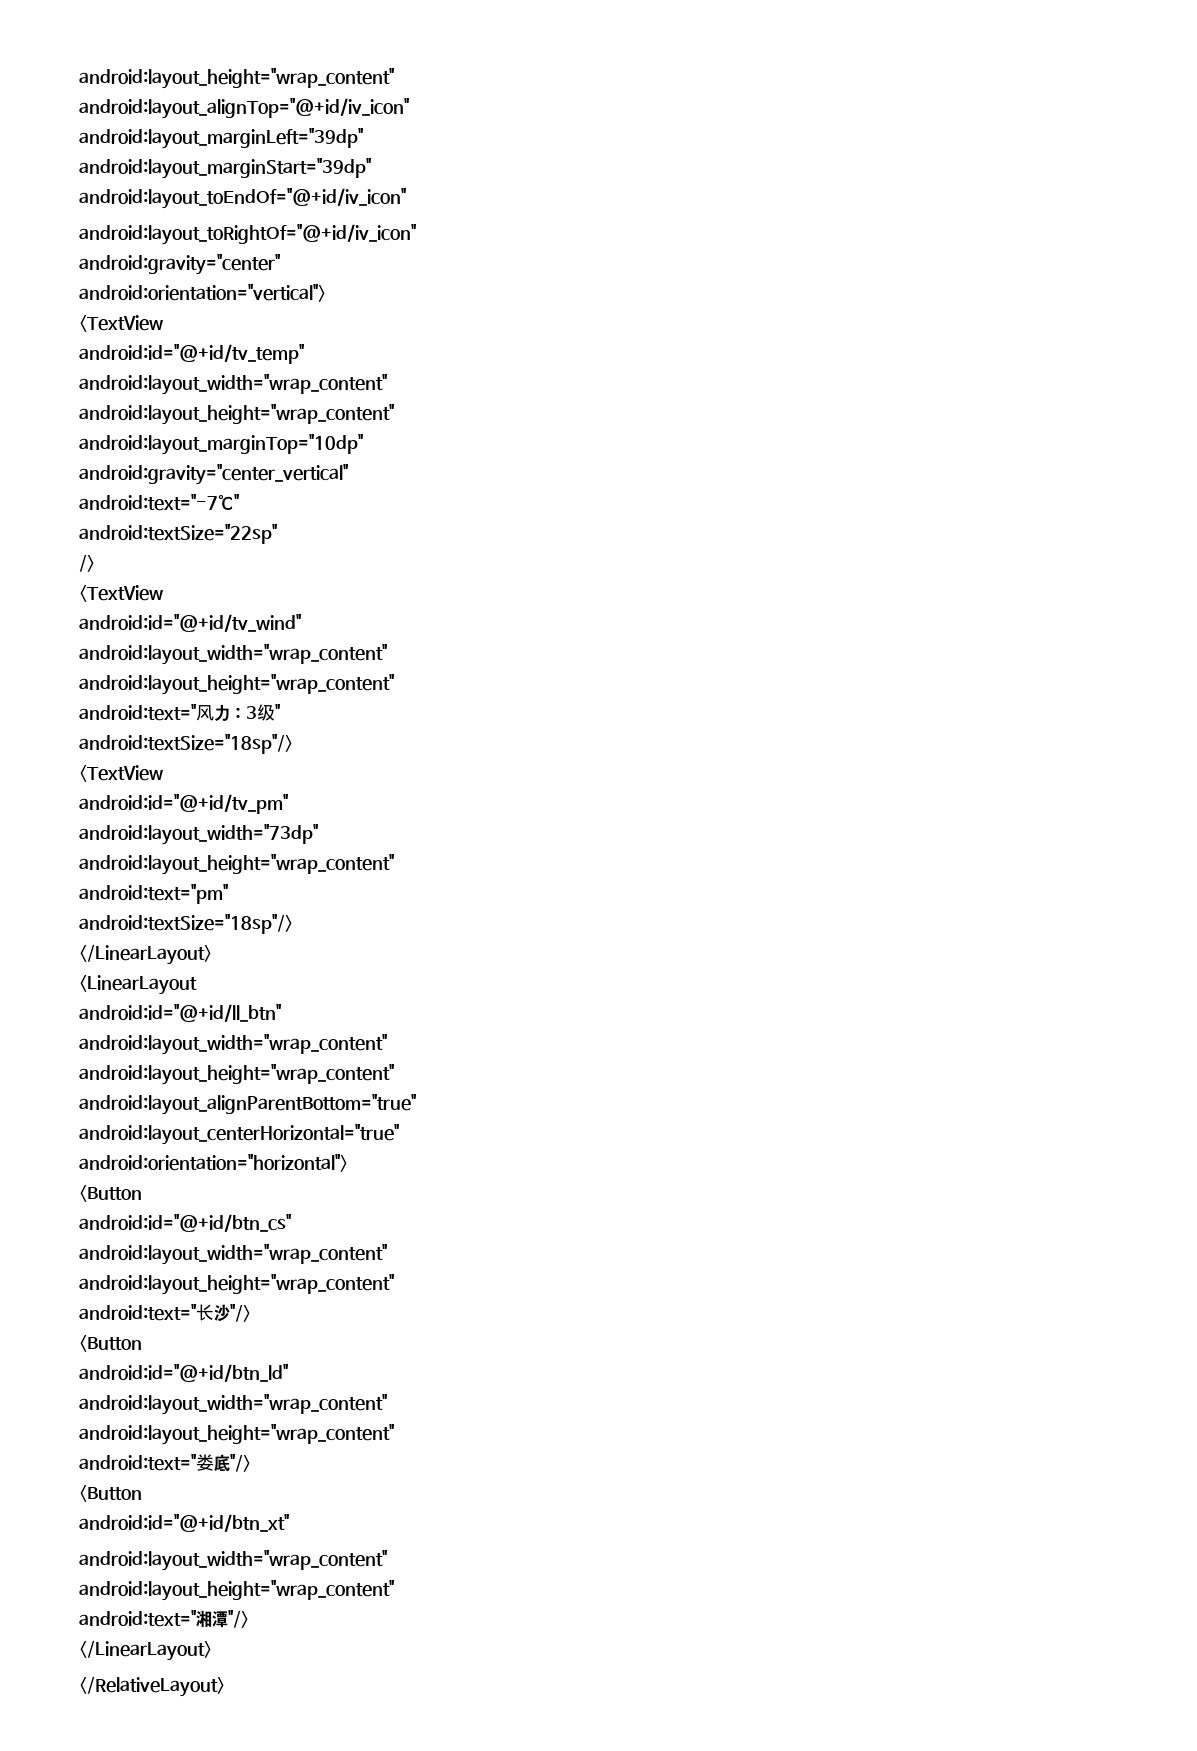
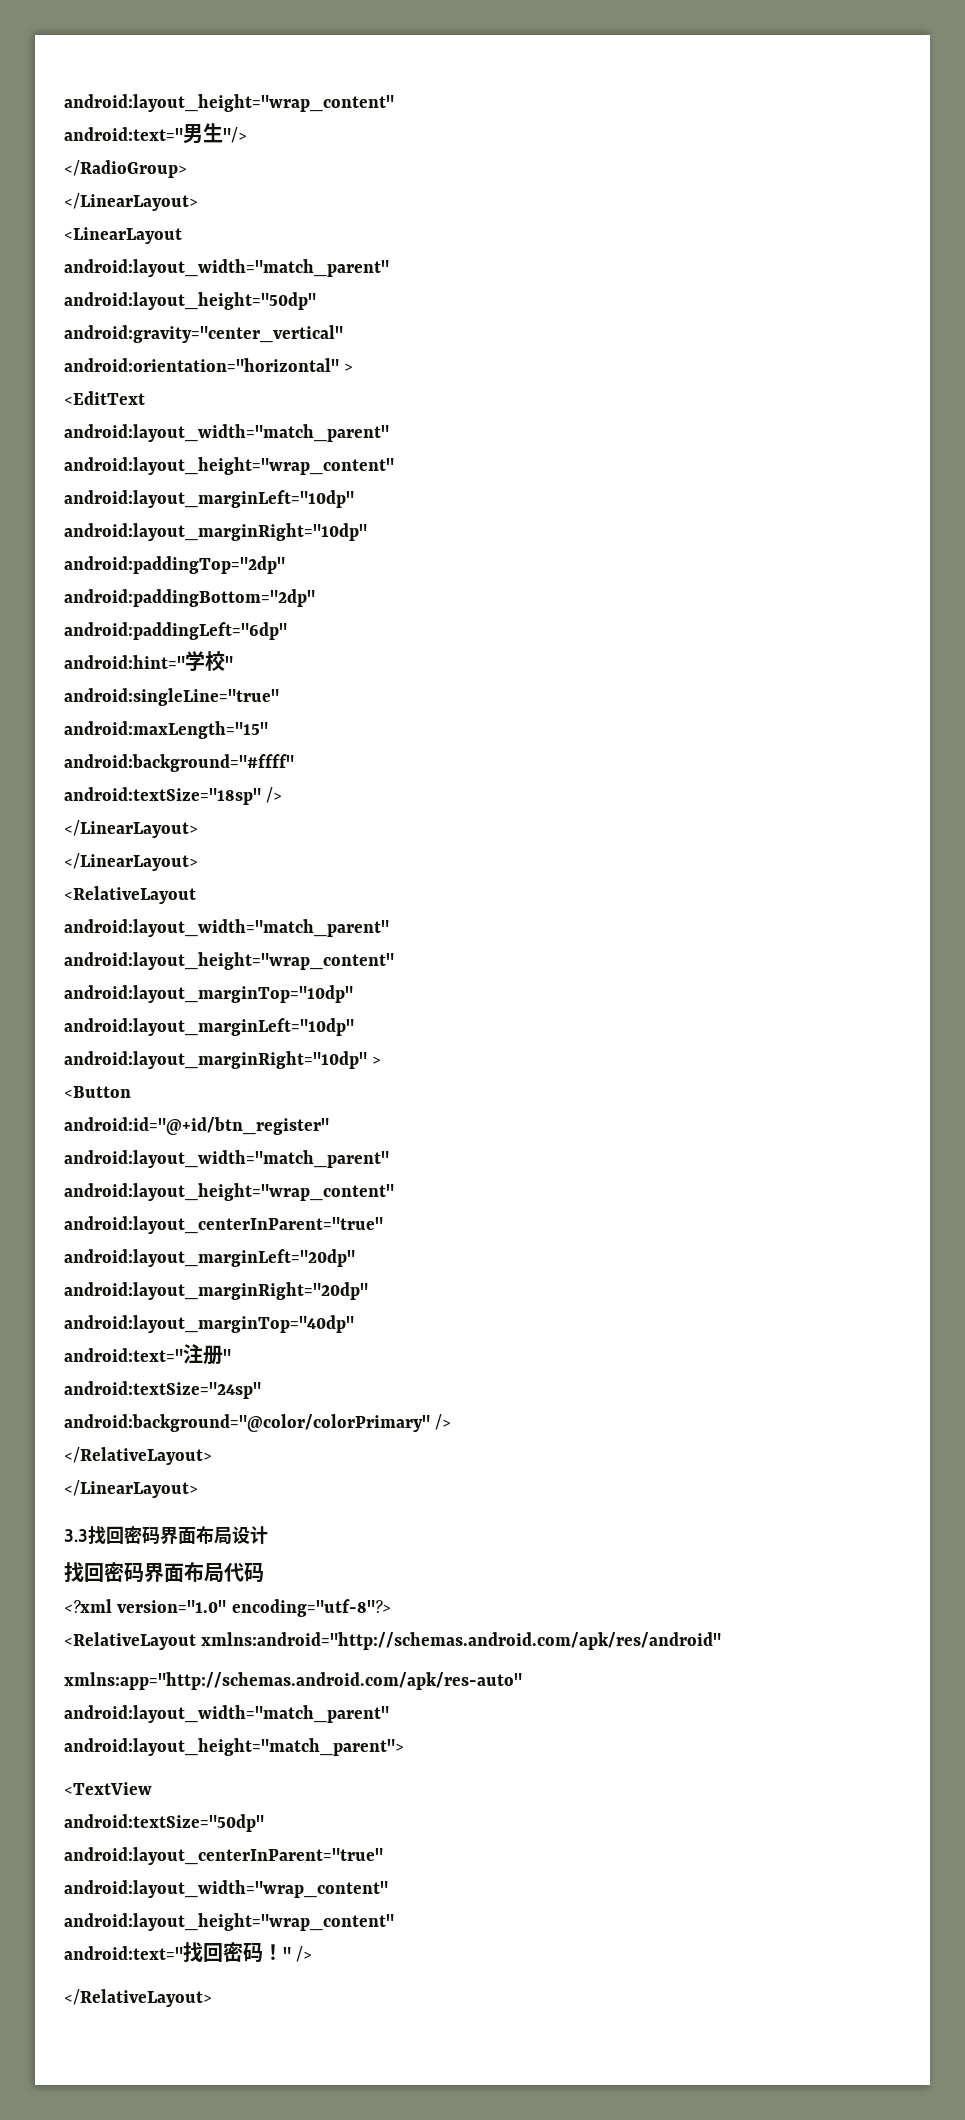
[79,68,395,89] [79,98,410,119] [79,128,364,149] [79,158,372,179] [79,188,407,209] [79,224,417,245] [79,254,281,275] [79,284,326,302] [79,315,163,332] [79,344,305,364] [79,374,388,395] [79,404,395,425] [79,434,364,455] [79,464,349,485] [79,494,240,511] [79,524,278,544] [79,554,95,572] [79,585,163,602] [79,614,302,632] [79,644,388,665] [79,674,395,695] [79,704,281,721] [79,734,293,754] [79,765,163,782] [79,794,289,814] [79,824,319,845] [79,854,395,875] [79,884,229,904] [79,914,293,934] [79,944,212,965] [79,975,197,995] [79,1004,282,1022] [79,1034,388,1055] [79,1064,395,1085] [79,1094,417,1115] [79,1124,400,1145] [79,1154,348,1172] [79,1185,142,1202] [79,1214,292,1232] [79,1244,388,1265] [79,1274,395,1295] [79,1304,251,1322] [79,1335,142,1352] [79,1364,289,1382] [79,1394,388,1415] [79,1424,395,1445] [79,1454,251,1472] [79,1485,142,1502] [79,1514,290,1532] [79,1550,388,1571] [79,1580,395,1601] [79,1610,249,1628] [79,1640,212,1661] android:layout_height="wrap_content" // android:layout_alignTop="@+id/iv_icon" // android:layout_marginLeft="39dp" // android:layout_marginStart="39dp" // android:layout_toEndOf="@+id/iv_icon" // android:layout_toRightOf="@+id/iv_icon" // android:gravity="center" // android:orientation="vertical"> // <TextView // android:id="@+id/tv_temp" // android:layout_width="wrap_content" // android:layout_height="wrap_content" // android:layout_marginTop="10dp" // android:gravity="center_vertical" // android:text="-7℃" // android:textSize="22sp" // /> // <TextView // android:id="@+id/tv_wind" // android:layout_width="wrap_content" // android:layout_height="wrap_content" // android:text="风力：3级" // android:textSize="18sp"/> // <TextView // android:id="@+id/tv_pm" // android:layout_width="73dp" // android:layout_height="wrap_content" // android:text="pm" // android:textSize="18sp"/> // </LinearLayout> // <LinearLayout // android:id="@+id/ll_btn" // android:layout_width="wrap_content" // android:layout_height="wrap_content" // android:layout_alignParentBottom="true" // android:layout_centerHorizontal="true" // android:orientation="horizontal"> // <Button // android:id="@+id/btn_cs" // android:layout_width="wrap_content" // android:layout_height="wrap_content" // android:text="长沙"/> // <Button // android:id="@+id/btn_ld" // android:layout_width="wrap_content" // android:layout_height="wrap_content" // android:text="娄底"/> // <Button // android:id="@+id/btn_xt" // android:layout_width="wrap_content" // android:layout_height="wrap_content" // android:text="湘潭"/> // </LinearLayout> -> [64,94,394,112] [64,123,247,144] [64,160,187,178] [64,193,198,211] [64,227,182,244] [64,259,389,277] [64,292,316,310] [64,325,343,343] [64,358,354,372] [64,391,145,405] [64,424,389,442] [64,457,394,475] [64,490,354,508] [64,523,367,541] [64,556,285,574] [64,589,315,607] [64,622,287,640] [64,651,233,671] [64,688,279,706] [64,721,268,739] [64,754,294,772] [64,787,283,805] [64,820,198,838] [64,853,198,871] [64,886,196,904] [64,919,389,937] [64,952,394,970] [64,985,353,1003] [64,1018,354,1036] [64,1051,382,1069] [64,1086,131,1098] [64,1117,329,1135] [64,1150,389,1168] [64,1183,394,1201] [64,1216,383,1234] [64,1249,355,1267] [64,1282,368,1300] [64,1315,354,1333] [64,1344,231,1365] [64,1381,261,1399] [64,1414,452,1432] [64,1447,212,1465] [64,1480,198,1498] [64,1526,268,1545] [64,1562,264,1583] [64,1599,391,1617] [64,1632,722,1650] [64,1672,522,1690] [64,1705,389,1723] [64,1738,404,1756] [64,1782,152,1795] [64,1814,264,1832] [64,1847,383,1865] [64,1880,388,1898] [64,1913,394,1931] [64,1942,313,1963] android:layout_height="wrap_content" // android:text="男生"/> // </RadioGroup> // </LinearLayout> // <LinearLayout // android:layout_width="match_parent" // android:layout_height="50dp" // android:gravity="center_vertical" // android:orientation="horizontal" > // <EditText // android:layout_width="match_parent" // android:layout_height="wrap_content" // android:layout_marginLeft="10dp" // android:layout_marginRight="10dp" // android:paddingTop="2dp" // android:paddingBottom="2dp" // android:paddingLeft="6dp" // android:hint="学校" // android:singleLine="true" // android:maxLength="15" // android:background="#ffff" // android:textSize="18sp" /> // </LinearLayout> // </LinearLayout> // <RelativeLayout // android:layout_width="match_parent" // android:layout_height="wrap_content" // android:layout_marginTop="10dp" // android:layout_marginLeft="10dp" // android:layout_marginRight="10dp" > // <Button // android:id="@+id/btn_register" // android:layout_width="match_parent" // android:layout_height="wrap_content" // android:layout_centerInParent="true" // android:layout_marginLeft="20dp" // android:layout_marginRight="20dp" // android:layout_marginTop="40dp" // android:text="注册" // android:textSize="24sp" // android:background="@color/colorPrimary" /> // </RelativeLayout> // </LinearLayout> // 3.3找回密码界面布局设计 // 找回密码界面布局代码 // <?xml version="1.0" encoding="utf-8"?> // <RelativeLayout xmlns:android="http://schemas.android.com/apk/res/android" // xmlns:app="http://schemas.android.com/apk/res-auto" // android:layout_width="match_parent" // android:layout_height="match_parent"> // <TextView // android:textSize="50dp" // android:layout_centerInParent="true" // android:layout_width="wrap_content" // android:layout_height="wrap_content" // android:text="找回密码！" />

